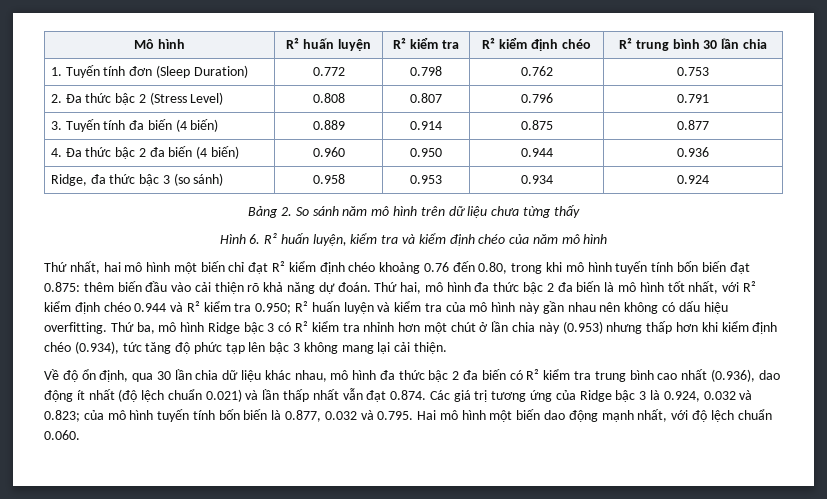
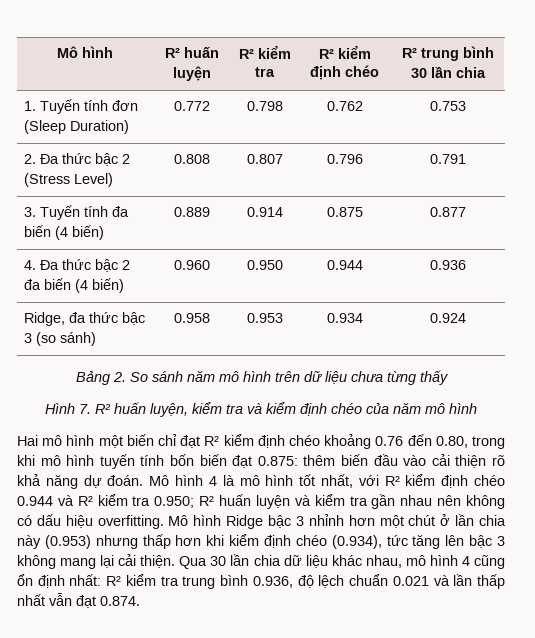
[249,234,261,244] 6. -> [79,404,91,414] 7.
[44,261,121,274] Thứ nhất, hai -> [17,435,38,446] Hai
[374,281,601,294] Thứ hai, mô hình đa thức bậc 2 đa biến -> [149,475,217,486] Mô hình 4
[445,302,541,314] của mô hình này -> (368, 501) none
[110,322,177,334] Thứ ba, mô -> [168,515,189,526] Mô
[278,321,360,332] có R² kiểm tra -> (304, 521) none
[175,342,245,354] độ phức tạp -> (441, 541) none
[44,369,154,382] // Về độ ổn định, qua -> [179,556,208,569] Qua
[379,369,523,382] đa thức bậc 2 đa biến có -> [461,555,505,569] [17,574,102,588] 4 cũng ổn định nhất:
[657,369,780,382] [44,389,242,402] cao nhất (0.936), dao động ít nhất (độ lệch chuẩn 0.021) -> [252,574,429,588] 0.936, độ lệch chuẩn 0.021
[429,390,753,402] [44,409,772,422] [44,430,80,440] Các giá trị tương ứng của Ridge bậc 3 là 0.924, 0.032 và 0.823; của mô hình tuyến tính bốn biến là 0.877, 0.032 và 0.795. Hai mô hình một biến dao động mạnh nhất, với độ lệch chuẩn 0.060. -> (140, 601) none

